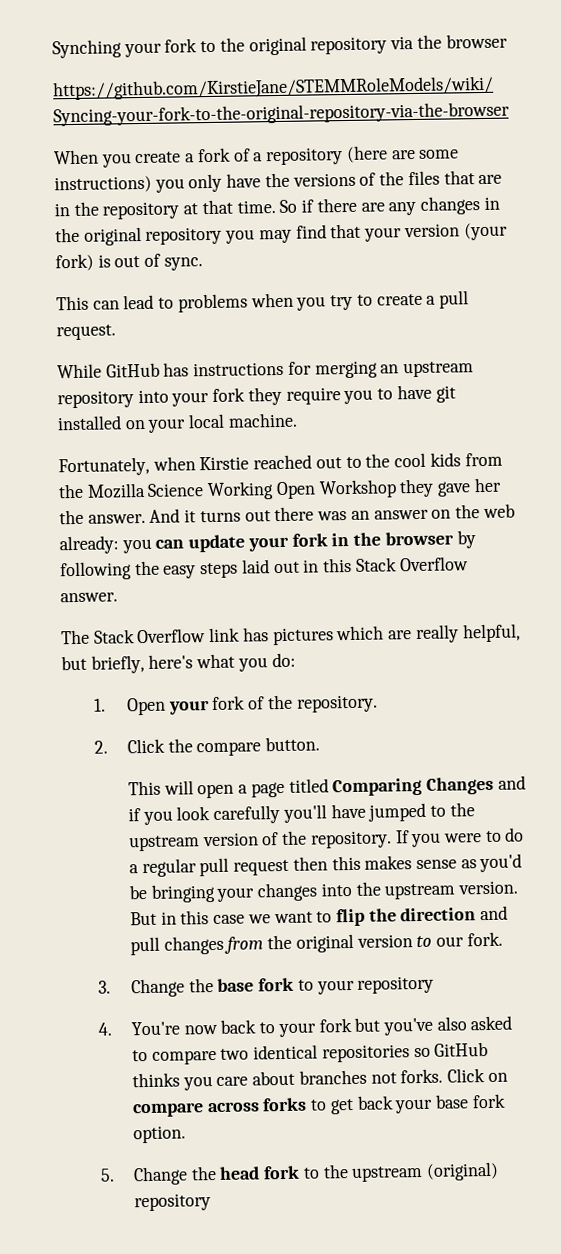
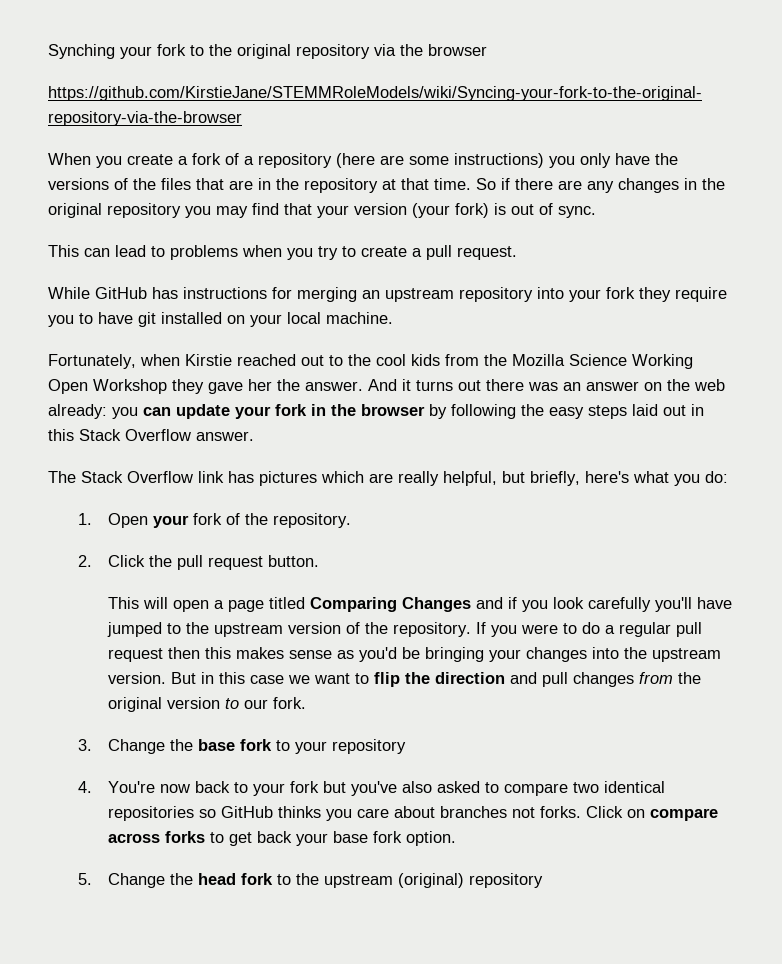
[196,741,262,757] compare -> [177,555,264,570] pull request

